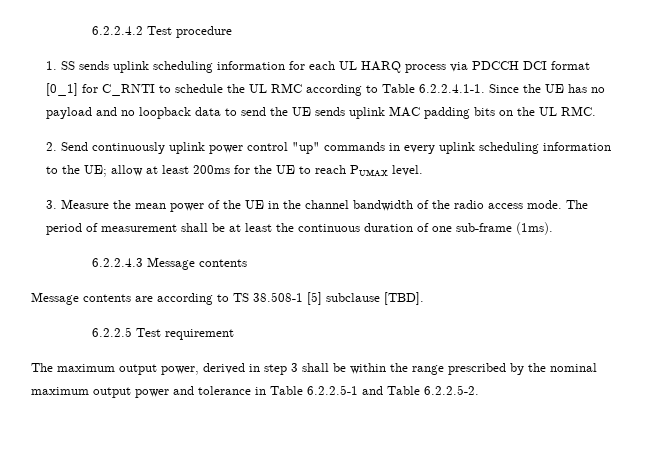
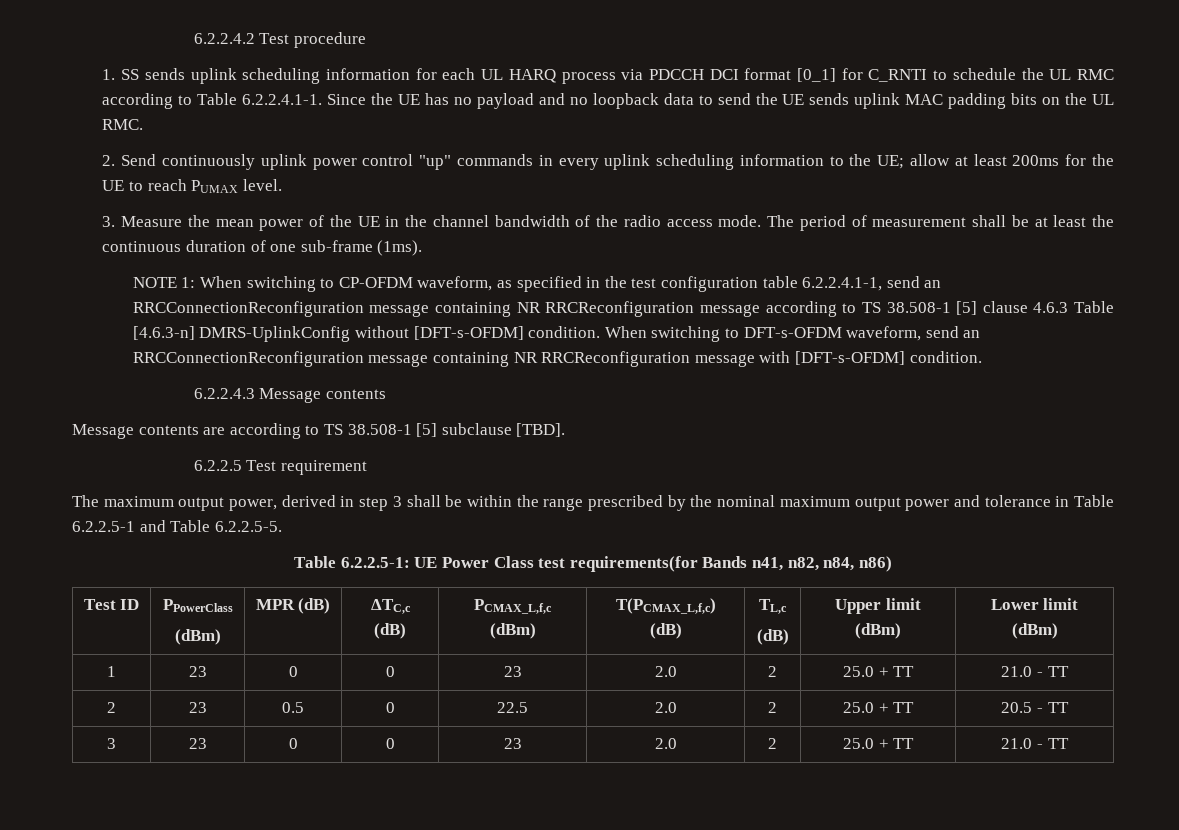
(554, 228) none -> [132,276,942,292] [132,301,1114,317] [132,326,981,342] [132,351,982,367] // NOTE 1: When switching to CP-OFDM waveform, as specified in the test configuration table 6.2.2.4.1-1, send an RRCConnectionReconfiguration message containing NR RRCReconfiguration message according to TS 38.508-1 [5] clause 4.6.3 Table [4.6.3-n] DMRS-UplinkConfig without [DFT-s-OFDM] condition. When switching to DFT-s-OFDM waveform, send an RRCConnectionReconfiguration message containing NR RRCReconfiguration message with [DFT-s-OFDM] condition.
[424,385,479,395] 6.2.2.5-2. -> [214,521,282,532] [294,556,892,572] [83,599,140,610] [162,599,233,612] [174,629,221,645] [255,598,331,614] [370,599,411,614] [374,623,406,639] [474,599,552,614] [489,623,536,639] [615,598,716,614] [649,623,682,639] [759,599,787,614] [756,629,789,645] [835,598,921,614] [855,623,901,639] [990,598,1079,610] [1011,623,1058,639] [107,666,116,677] [188,666,207,677] [288,666,298,677] [385,666,395,677] [503,666,522,677] [654,666,677,677] [768,666,777,677] [842,666,915,677] [1001,666,1069,677] [107,702,116,713] [188,702,207,713] [282,702,304,713] [385,702,395,713] [497,702,528,713] [654,702,677,713] [768,702,777,713] [842,702,915,713] [1001,702,1069,713] [107,738,116,749] [188,738,207,749] [288,738,298,749] [385,738,395,749] [503,738,522,749] [654,738,677,749] [768,738,777,749] [842,738,915,749] [1001,738,1069,749] 6.2.2.5-5. // Table 6.2.2.5-1: UE Power Class test requirements(for Bands n41, n82, n84, n86) // Test ID | PPowerClass // (dBm) | MPR (dB) | ΔTC,c (dB) | PCMAX_L,f,c (dBm) | T(PCMAX_L,f,c) (dB) | TL,c // (dB) | Upper limit (dBm) | Lower limit (dBm) // 1 | 23 | 0 | 0 | 23 | 2.0 | 2 | 25.0 + TT | 21.0 - TT // 2 | 23 | 0.5 | 0 | 22.5 | 2.0 | 2 | 25.0 + TT | 20.5 - TT // 3 | 23 | 0 | 0 | 23 | 2.0 | 2 | 25.0 + TT | 21.0 - TT

